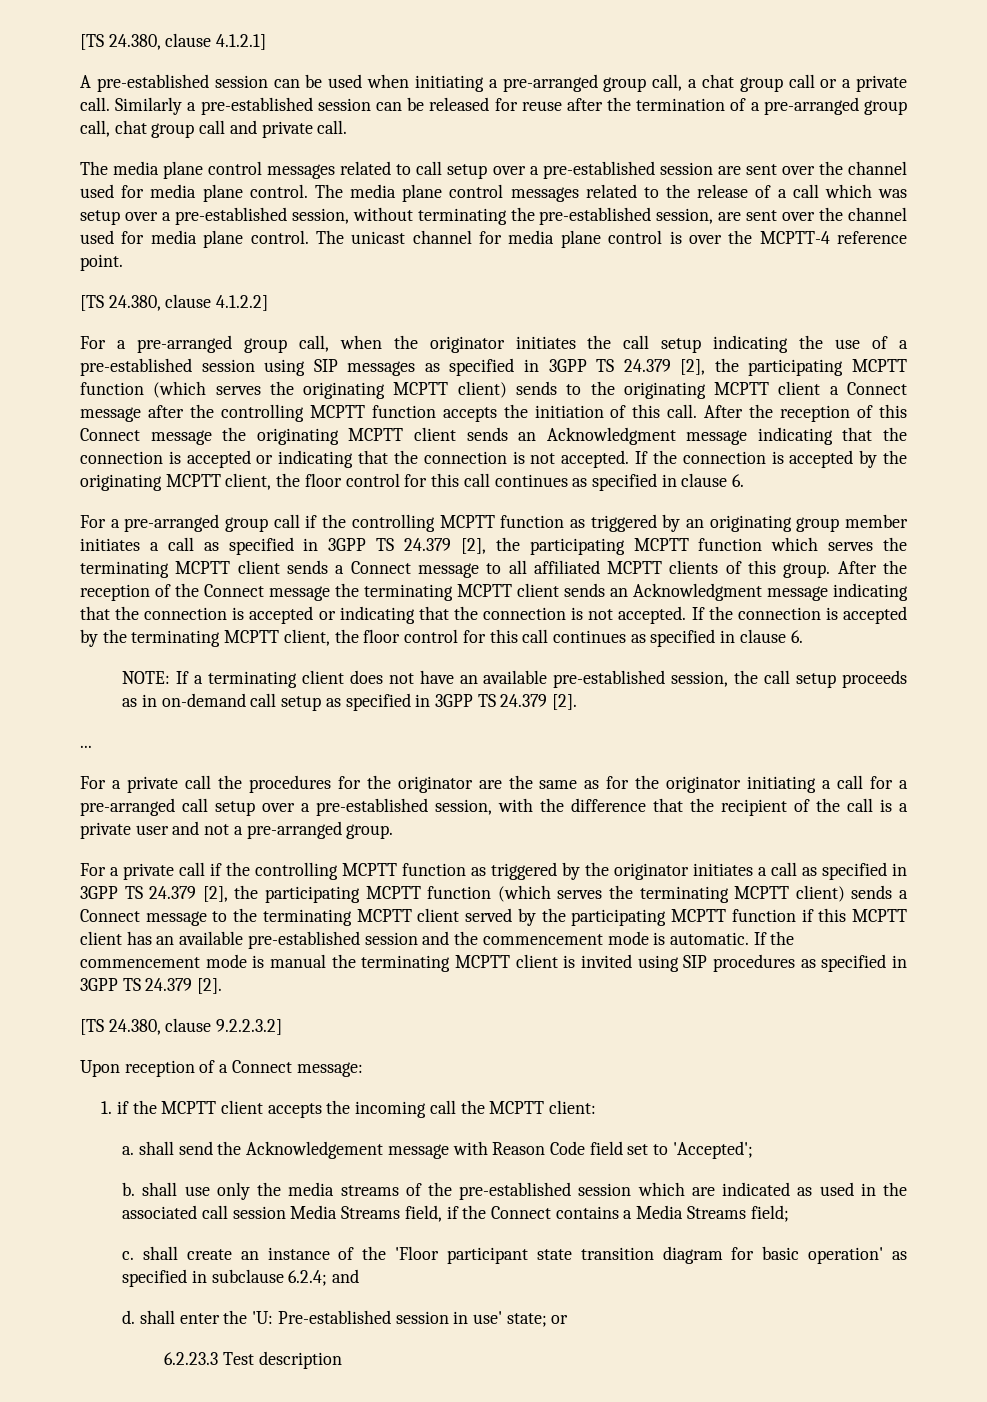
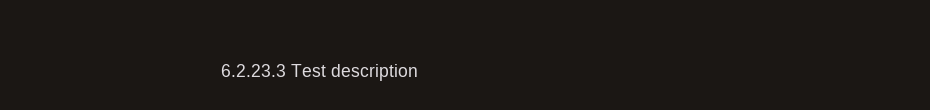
[80,33,267,50] [80,74,908,92] [80,97,907,115] [80,120,348,138] [80,161,907,179] [80,184,907,202] [80,207,908,225] [80,230,907,248] [80,254,123,271] [80,294,269,311] [80,335,908,353] [80,358,907,376] [80,381,908,399] [80,404,907,422] [80,427,907,445] [80,450,908,468] [80,473,745,491] [80,514,908,532] [80,537,907,555] [80,560,907,578] [80,583,908,601] [80,606,908,624] [80,629,803,647] [122,670,907,688] [122,693,578,711] [80,745,92,748] [80,775,909,793] [80,798,908,816] [80,821,394,839] [80,862,907,880] [80,885,909,903] [80,908,908,926] [80,931,795,949] [80,954,907,972] [80,978,223,994] [80,1018,283,1035] [80,1060,363,1077] [101,1100,597,1118] [122,1141,753,1159] [122,1182,908,1200] [122,1205,789,1222] [122,1246,907,1264] [122,1269,360,1287] [122,1310,569,1327] [TS 24.380, clause 4.1.2.1] // A pre-established session can be used when initiating a pre-arranged group call, a chat group call or a private call. Similarly a pre-established session can be released for reuse after the termination of a pre-arranged group call, chat group call and private call. // The media plane control messages related to call setup over a pre-established session are sent over the channel used for media plane control. The media plane control messages related to the release of a call which was setup over a pre-established session, without terminating the pre-established session, are sent over the channel used for media plane control. The unicast channel for media plane control is over the MCPTT-4 reference point. // [TS 24.380, clause 4.1.2.2] // For a pre-arranged group call, when the originator initiates the call setup indicating the use of a pre-established session using SIP messages as specified in 3GPP TS 24.379 [2], the participating MCPTT function (which serves the originating MCPTT client) sends to the originating MCPTT client a Connect message after the controlling MCPTT function accepts the initiation of this call. After the reception of this Connect message the originating MCPTT client sends an Acknowledgment message indicating that the connection is accepted or indicating that the connection is not accepted. If the connection is accepted by the originating MCPTT client, the floor control for this call continues as specified in clause 6. // For a pre-arranged group call if the controlling MCPTT function as triggered by an originating group member initiates a call as specified in 3GPP TS 24.379 [2], the participating MCPTT function which serves the terminating MCPTT client sends a Connect message to all affiliated MCPTT clients of this group. After the reception of the Connect message the terminating MCPTT client sends an Acknowledgment message indicating that the connection is accepted or indicating that the connection is not accepted. If the connection is accepted by the terminating MCPTT client, the floor control for this call continues as specified in clause 6. // NOTE: If a terminating client does not have an available pre-established session, the call setup proceeds as in on-demand call setup as specified in 3GPP TS 24.379 [2]. // ... // For a private call the procedures for the originator are the same as for the originator initiating a call for a pre-arranged call setup over a pre-established session, with the difference that the recipient of the call is a private user and not a pre-arranged group. // For a private call if the controlling MCPTT function as triggered by the originator initiates a call as specified in 3GPP TS 24.379 [2], the participating MCPTT function (which serves the terminating MCPTT client) sends a Connect message to the terminating MCPTT client served by the participating MCPTT function if this MCPTT client has an available pre-established session and the commencement mode is automatic. If the commencement mode is manual the terminating MCPTT client is invited using SIP procedures as specified in 3GPP TS 24.379 [2]. // [TS 24.380, clause 9.2.2.3.2] // Upon reception of a Connect message: // 1. if the MCPTT client accepts the incoming call the MCPTT client: // a. shall send the Acknowledgement message with Reason Code field set to 'Accepted'; // b. shall use only the media streams of the pre-established session which are indicated as used in the associated call session Media Streams field, if the Connect contains a Media Streams field; // c. shall create an instance of the 'Floor participant state transition diagram for basic operation' as specified in subclause 6.2.4; and // d. shall enter the 'U: Pre-established session in use' state; or // -> (221, 70) none

